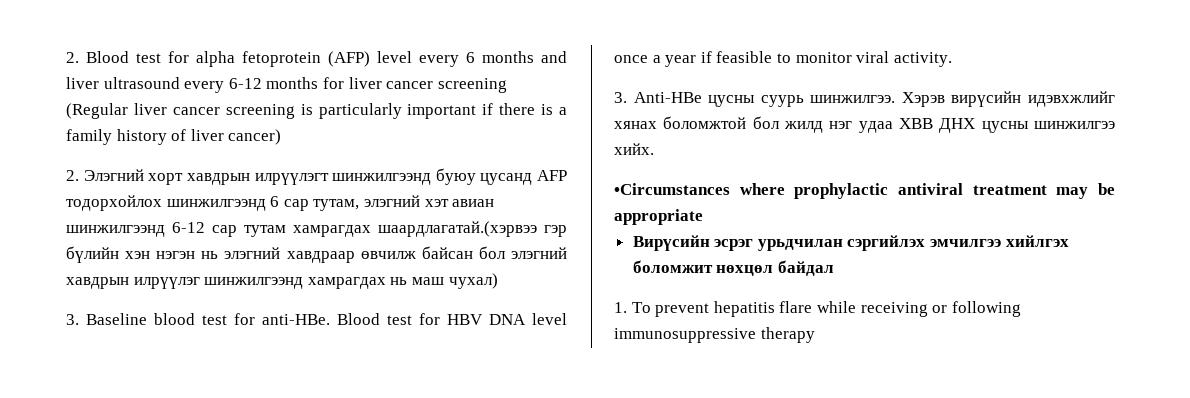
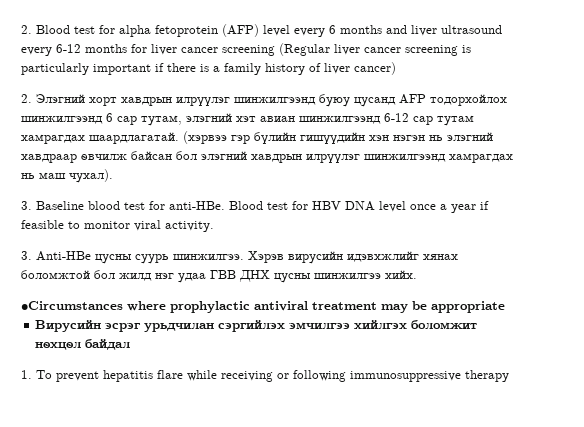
[254,173,329,185] илрүүлэгт -> [176,97,230,106] илрүүлэг
[378,221,537,237] шаардлагатай.(хэрвээ -> [89,131,227,144] шаардлагатай. (хэрвээ
(119, 254) none -> [300,132,365,144] гишүүдийн
[448,273,498,289] чухал) -> [69,169,113,183] чухал).
[951,91,1022,107] вирүсийн -> [288,251,343,264] вирусийн
[899,118,933,129] ХВВ -> [210,270,236,279] ГВВ
[632,235,710,251] Вирүсийн -> [35,320,102,332] Вирусийн

